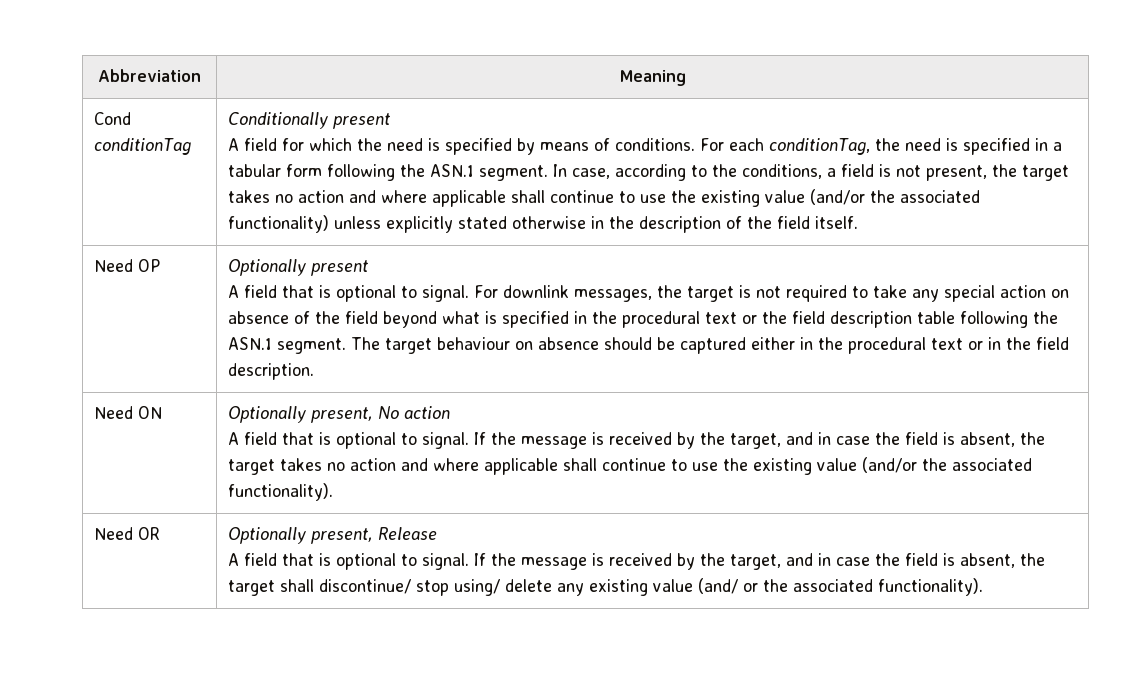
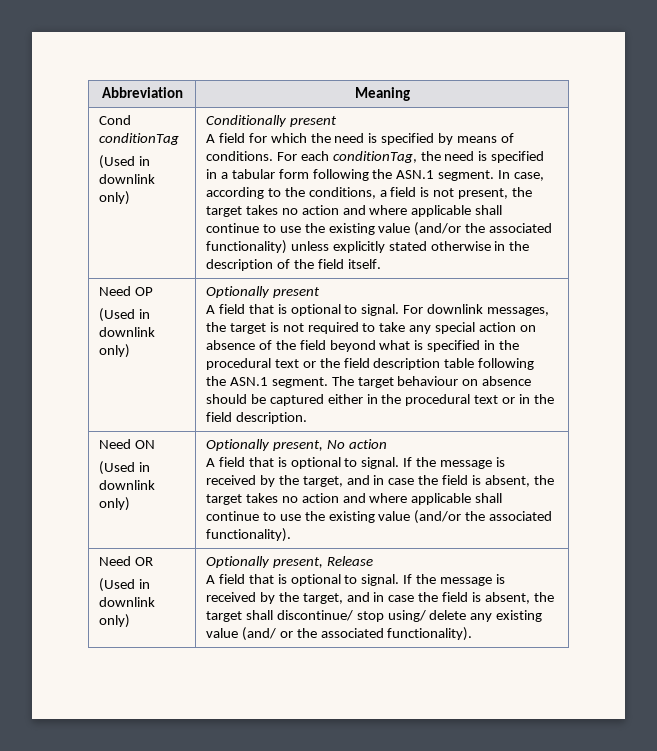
(191, 146) none -> [98,155,150,169] [98,174,155,184] [98,191,130,205] // (Used in downlink only)
(160, 265) none -> [98,308,150,322] [98,327,155,337] [98,344,130,358] // (Used in downlink only)
(162, 412) none -> [98,461,150,475] [98,480,155,490] [98,497,130,511] // (Used in downlink only)
(160, 533) none -> [98,578,150,592] [98,597,155,607] [98,614,130,628] // (Used in downlink only)

